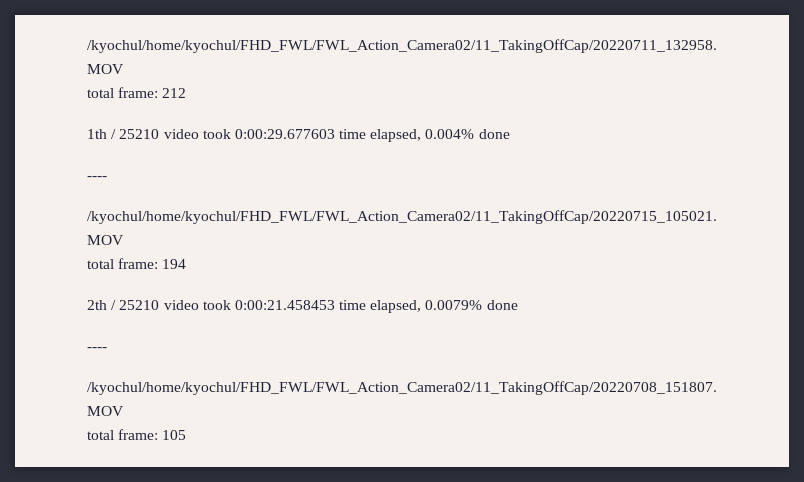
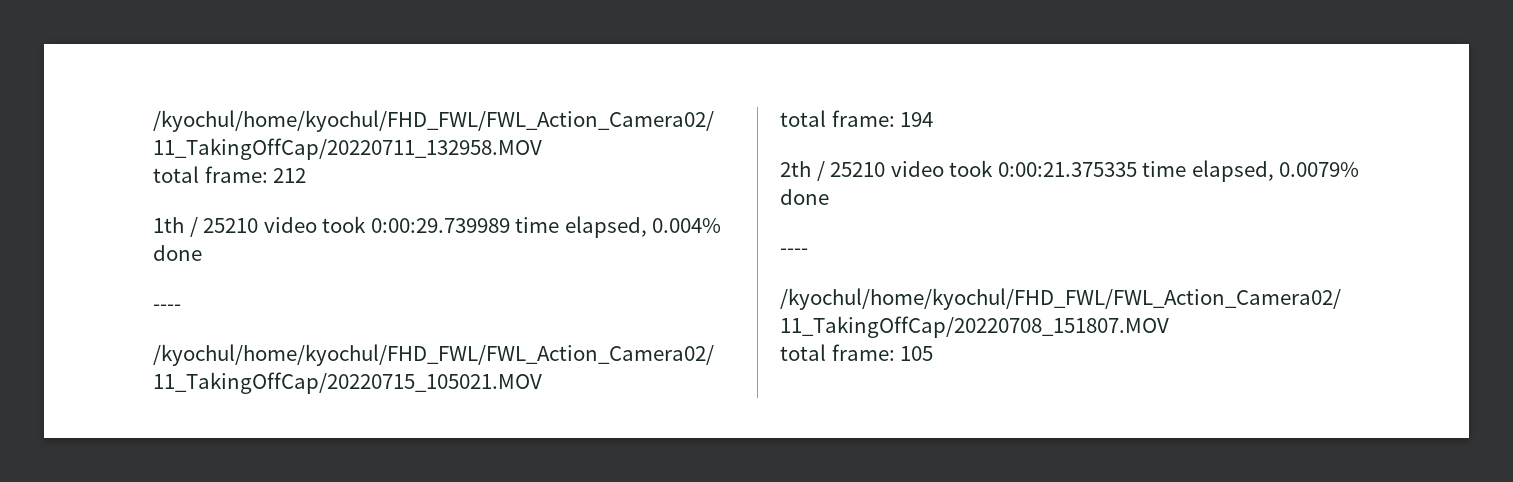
[234,129,335,139] 0:00:29.677603 -> [370,218,510,233] 0:00:29.739989
[234,300,335,310] 0:00:21.458453 -> [997,162,1137,177] 0:00:21.375335

